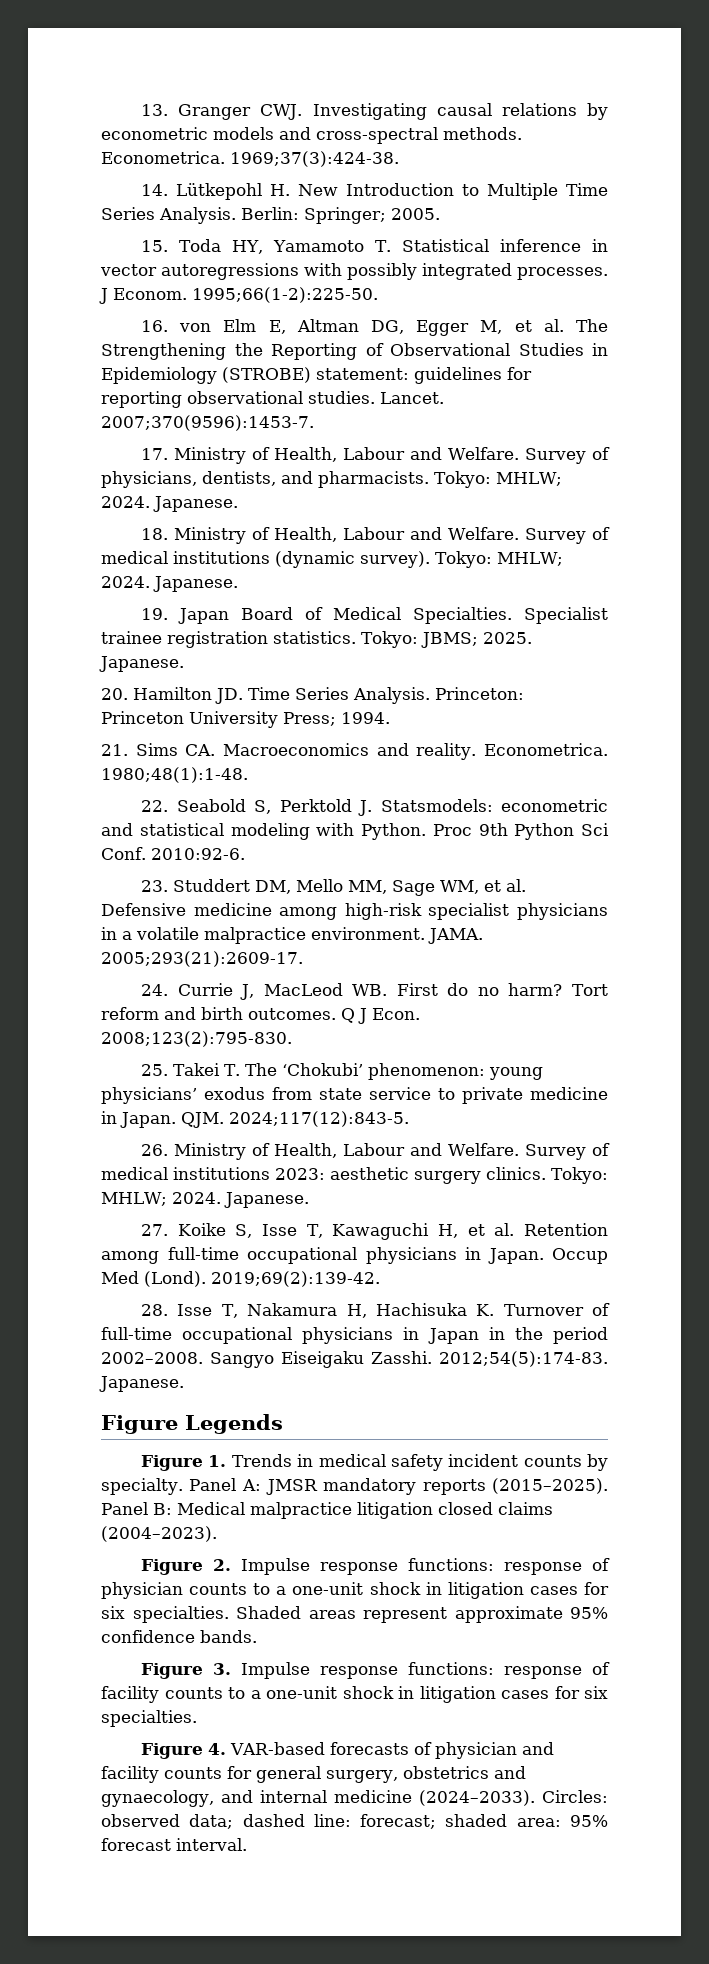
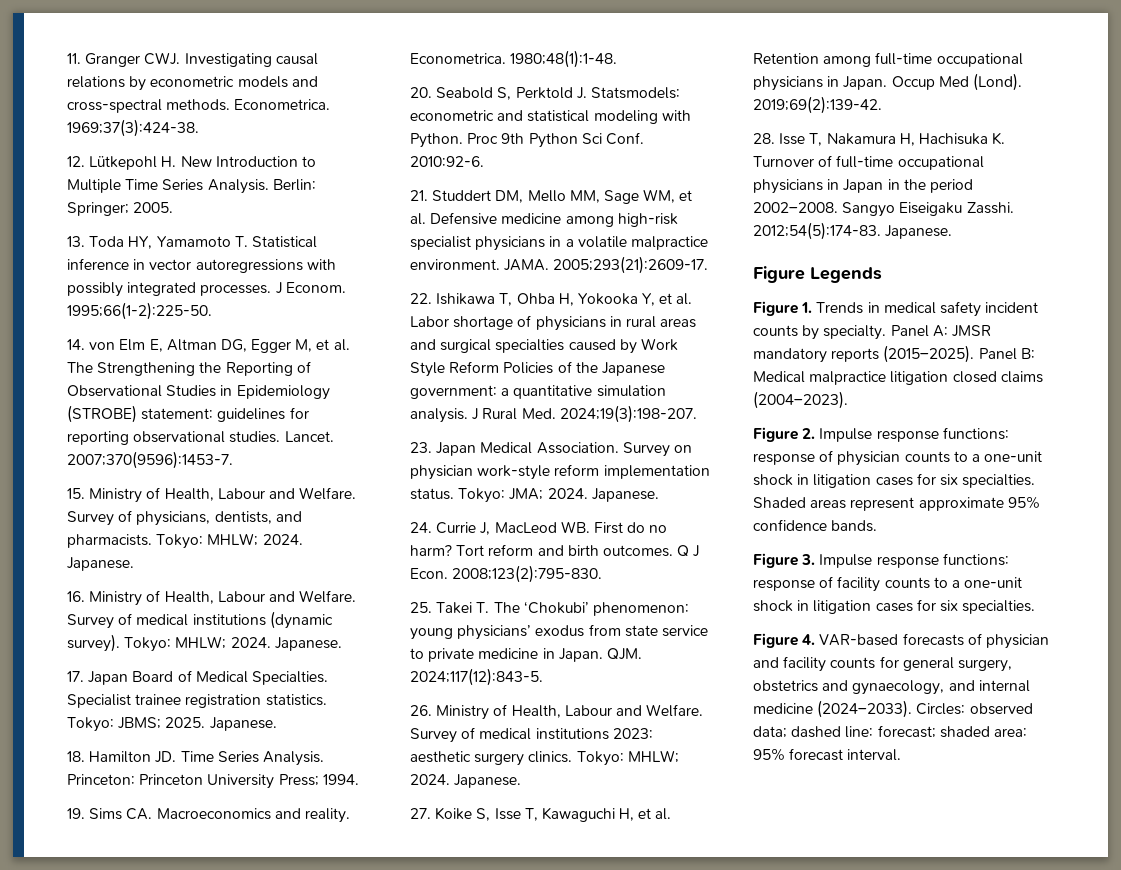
[141,104,169,116] 13. -> [67,53,81,64] 11.
[141,184,169,196] 14. -> [67,156,85,167] 12.
[141,240,169,252] 15. -> [67,236,85,247] 13.
[141,320,169,332] 16. -> [67,339,85,350] 14.
[141,448,169,460] 17. -> [67,488,85,499] 15.
[141,528,169,540] 18. -> [67,591,85,602] 16.
[141,608,169,620] 19. -> [67,671,84,682] 17.
[101,688,128,700] 20. -> [67,751,85,762] 18.
[101,744,128,756] 21. -> [67,808,85,819] 19.
[141,800,169,812] 22. -> [410,87,432,98] 20.
[141,880,169,892] 23. -> [410,190,428,201] 21.
(303, 959) none -> [410,293,693,306] [410,315,697,331] [410,338,678,354] [410,361,665,377] [410,385,666,399] [410,405,697,423] [410,442,692,457] [410,464,710,480] [410,488,659,503] // 22. Ishikawa T, Ohba H, Yokooka Y, et al. Labor shortage of physicians in rural areas and surgical specialties caused by Work Style Reform Policies of the Japanese government: a quantitative simulation analysis. J Rural Med. 2024;19(3):198-207. // 23. Japan Medical Association. Survey on physician work-style reform implementation status. Tokyo: JMA; 2024. Japanese.

